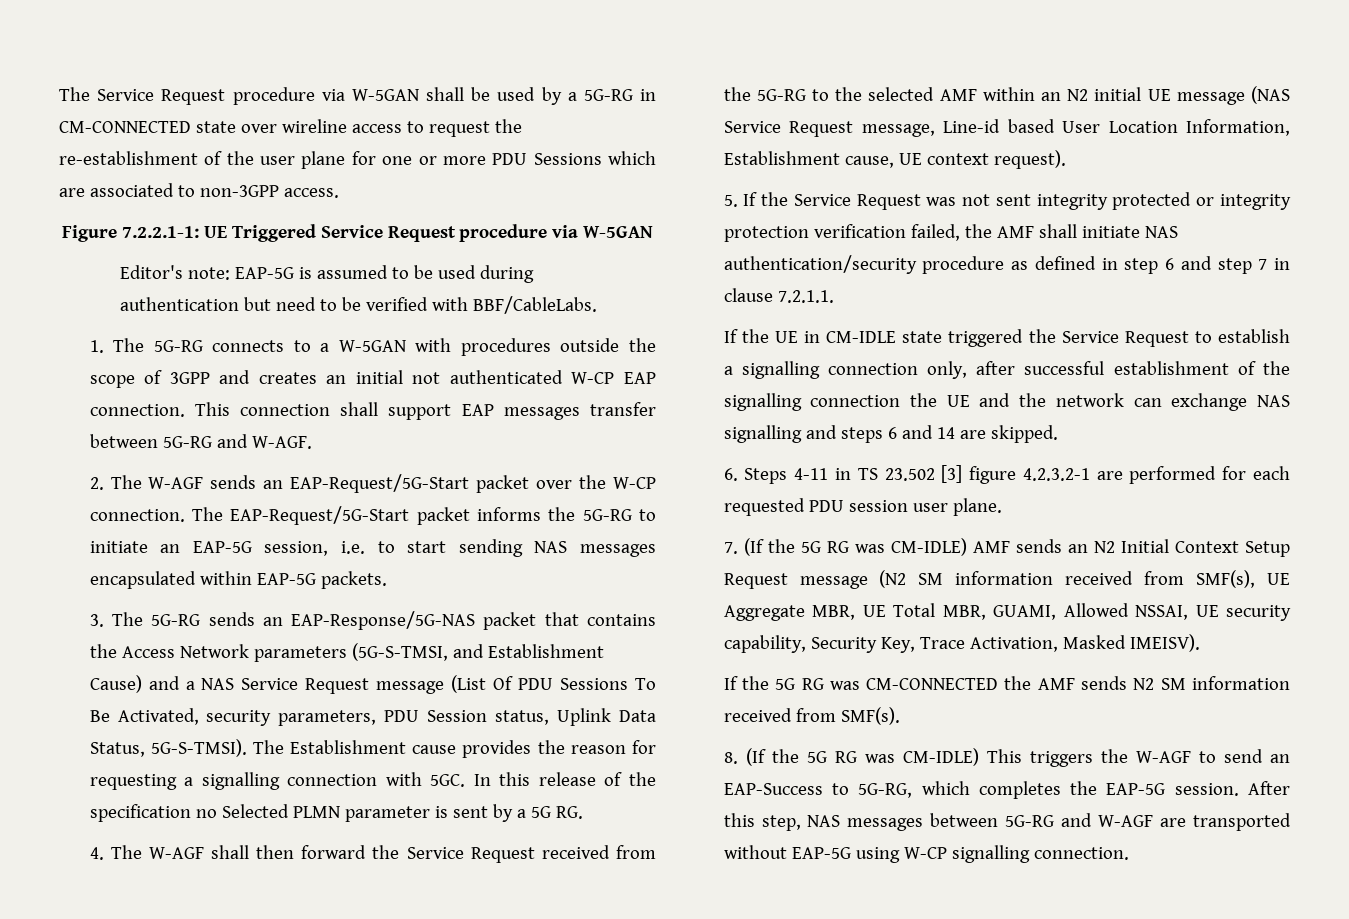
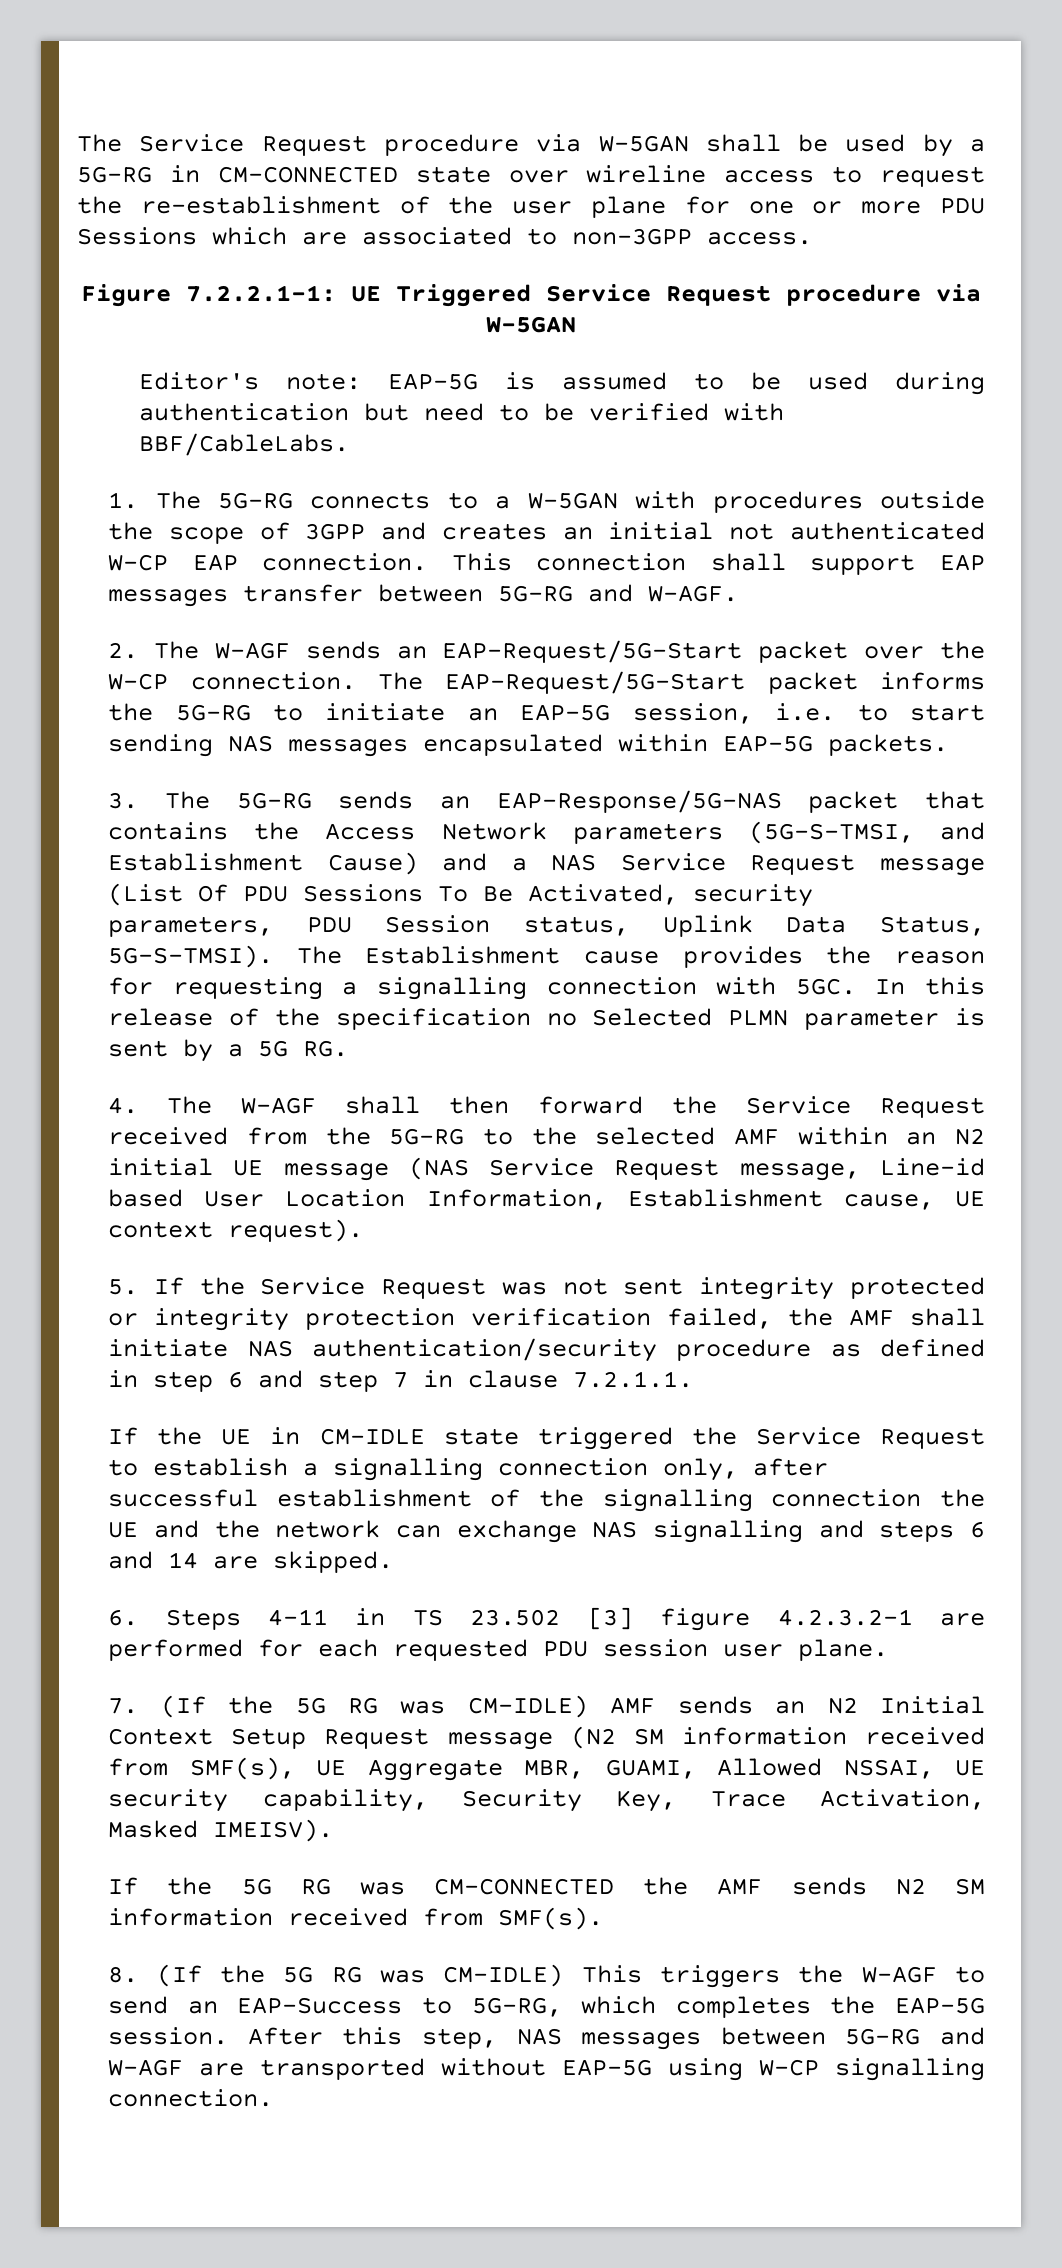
[862,603,986,620] UE Total MBR, -> (585, 1769) none

